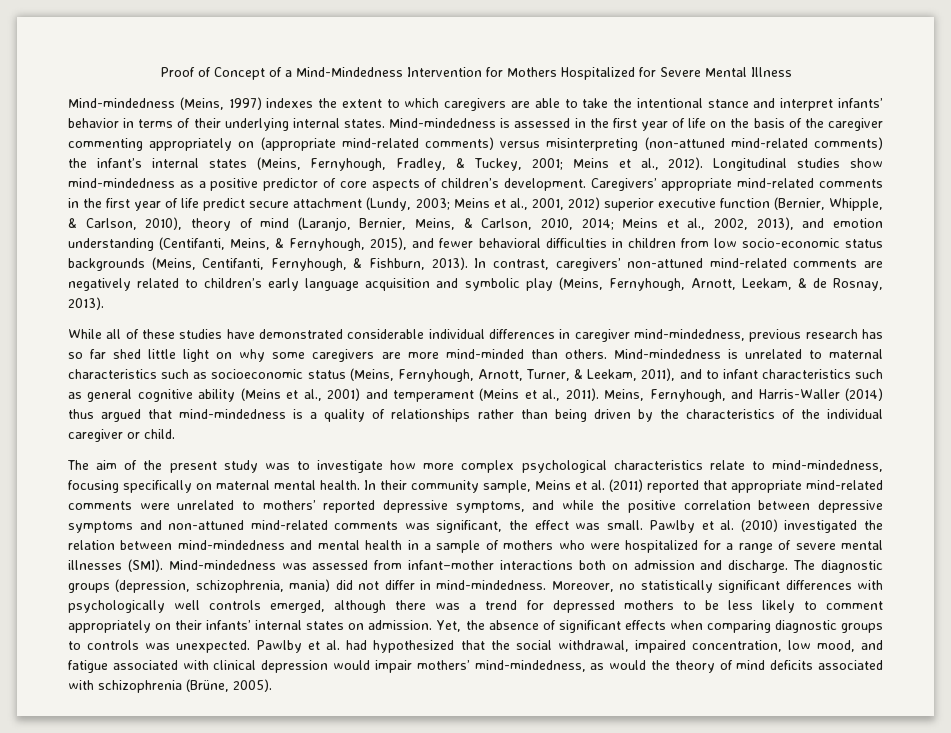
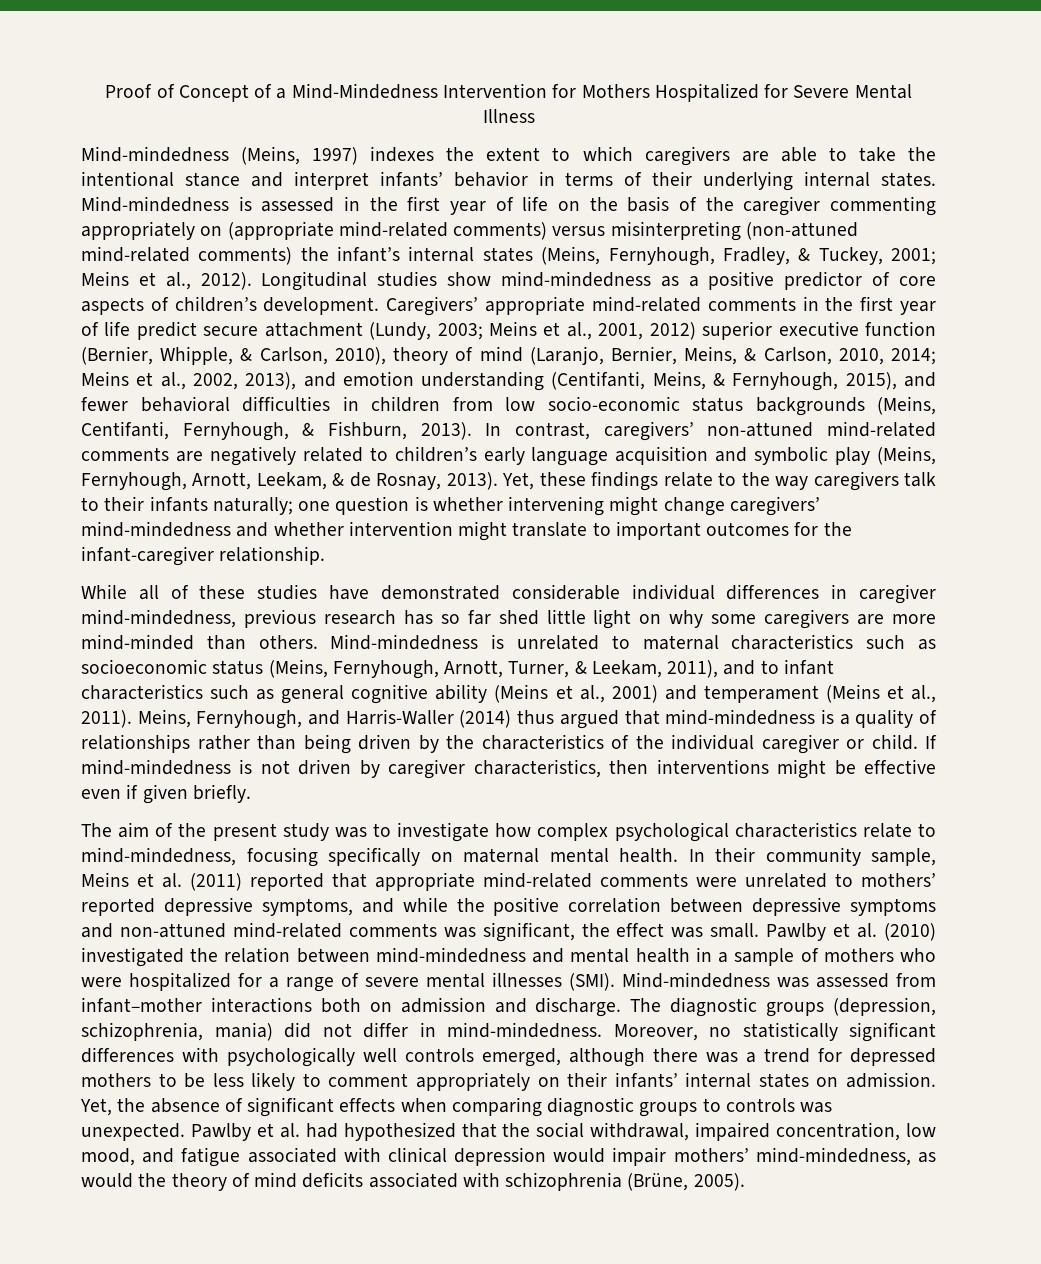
(104, 303) none -> [502,471,936,491] [81,496,820,516] [81,521,852,541] [81,546,326,566] Yet, these findings relate to the way caregivers talk to their infants naturally; one question is whether intervening might change caregivers’ mind-mindedness and whether intervention might translate to important outcomes for the infant-caregiver relationship.
(175, 434) none -> [925,735,937,749] [81,759,937,779] [81,784,251,804] If mind-mindedness is not driven by caregiver characteristics, then interventions might be effective even if given briefly.
[423,463,455,470] more -> (532, 830) none

